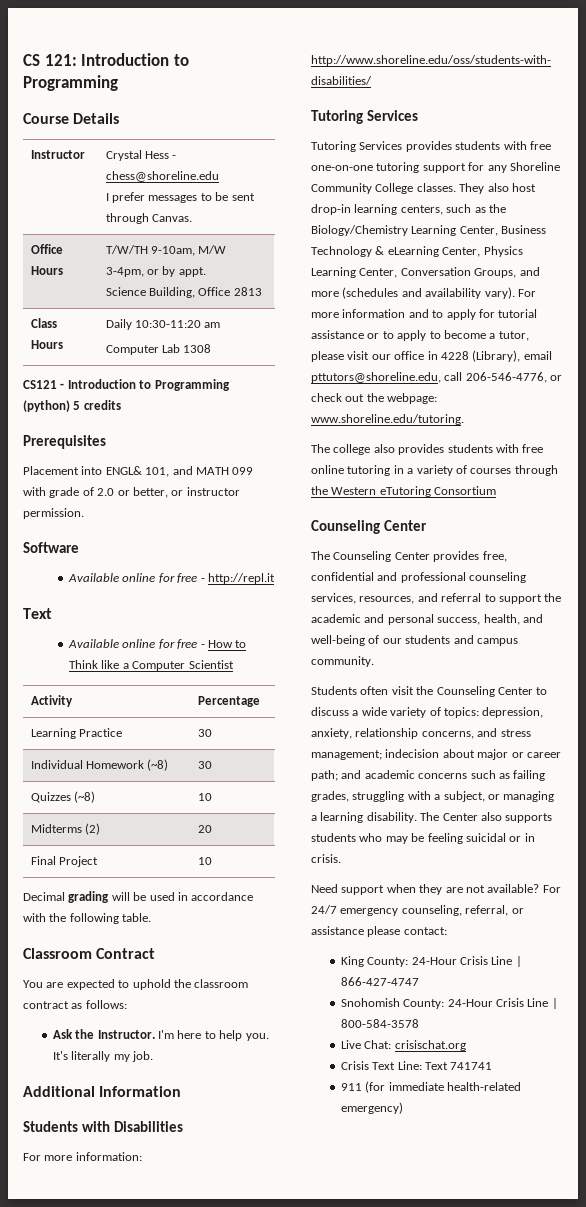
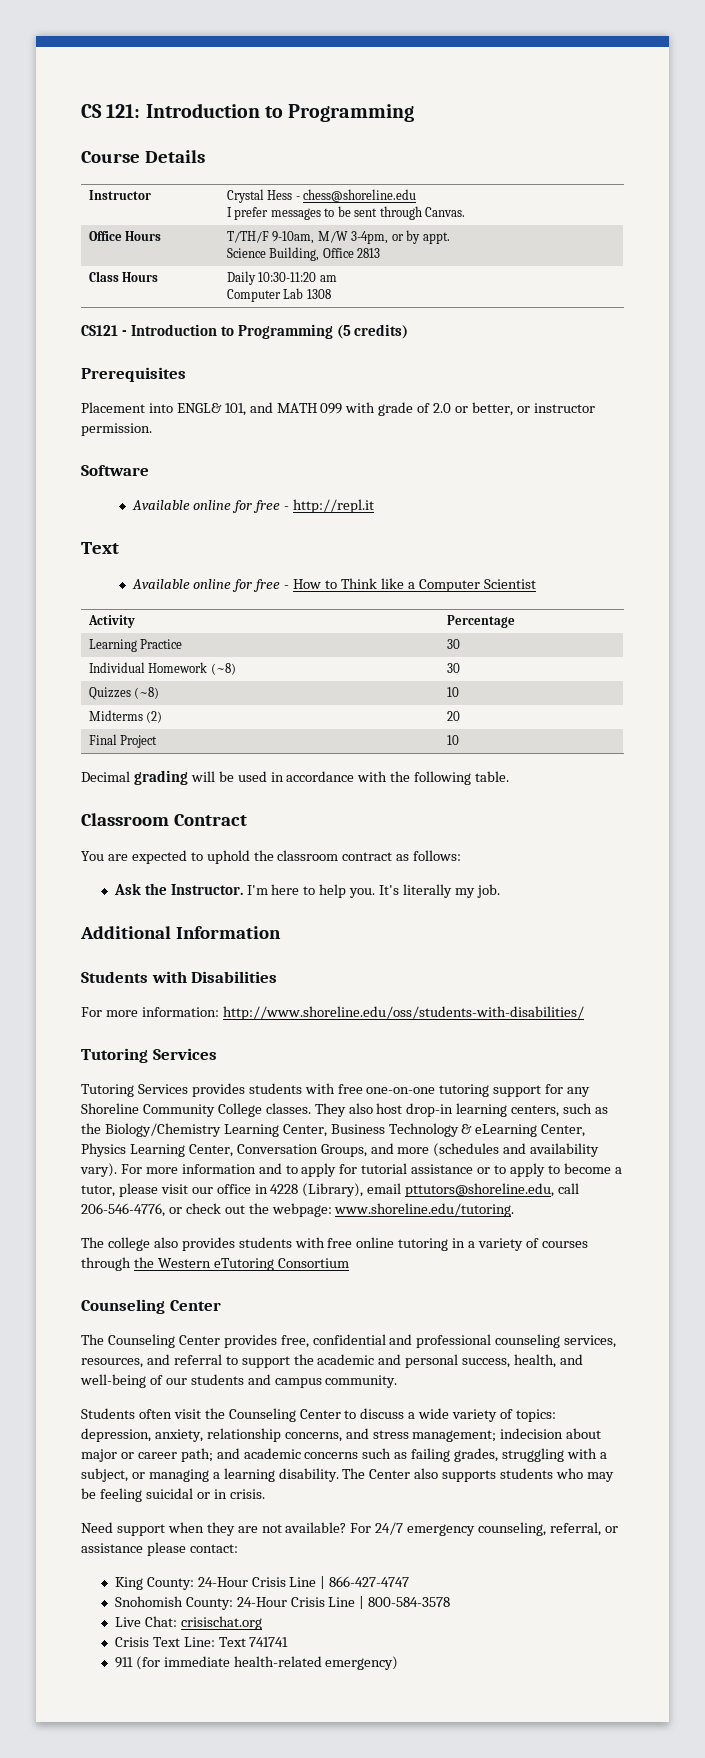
[105,245,148,254] T/W/TH -> [226,231,269,243] T/TH/F
[23,400,121,412] (python) 5 credits -> [336,324,409,339] (5 credits)

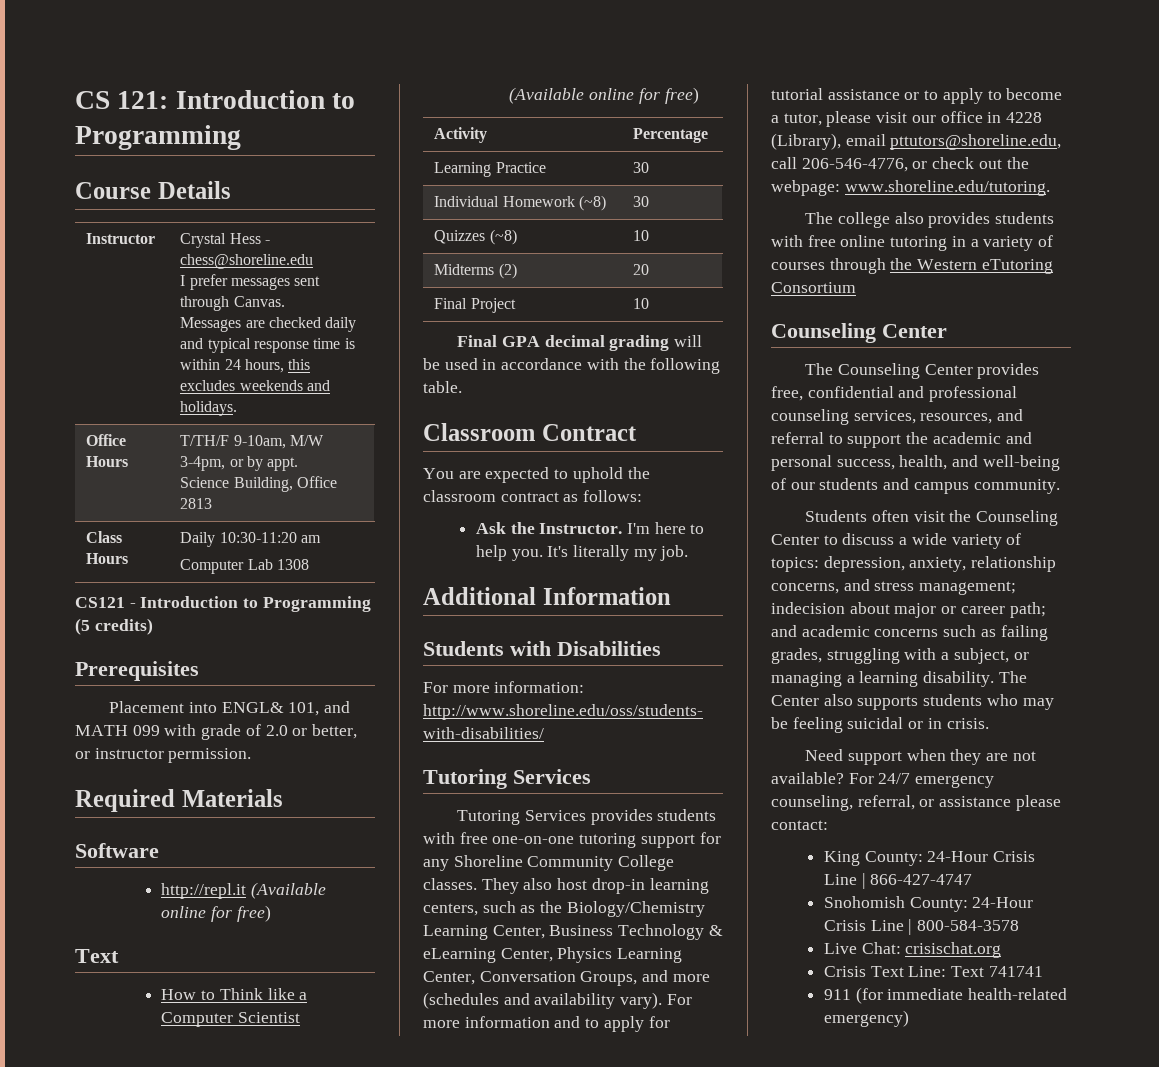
[324,206,351,217] to be -> (291, 283) none
(466, 212) none -> [180,317,357,332] [180,338,355,353] [180,359,311,373] [180,380,331,391] [180,401,238,416] // Messages are checked daily and typical response time is within 24 hours, this excludes weekends and holidays.
(152, 429) none -> [75,789,283,812] // Required Materials
[131,499,375,513] [81,542,119,554] [131,579,290,592] Available online for free - http://repl.it // Text // Available online for free - -> [161,882,327,899] [161,905,271,922] [75,949,119,963] http://repl.it (Available online for free) // Text //
(536, 584) none -> [509,87,699,104] (Available online for free)
[81,771,130,782] Decimal -> [457,335,605,347] Final GPA decimal

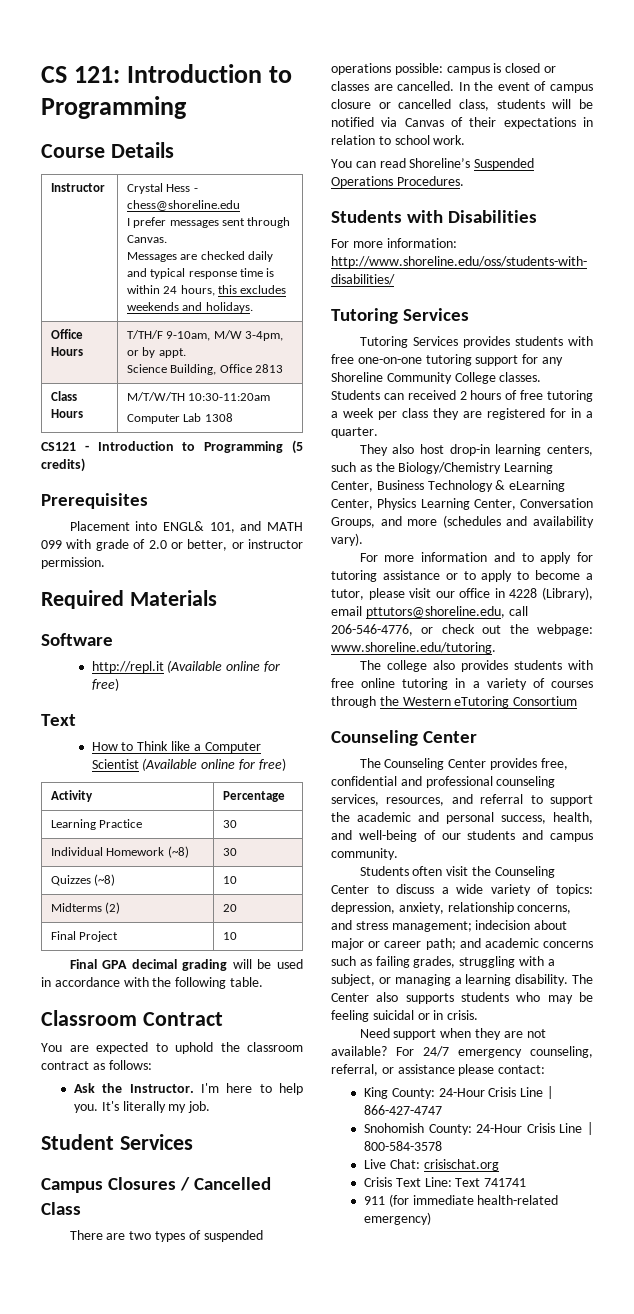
[180,532,322,547] Daily 10:30-11:20 am -> [126,392,271,401] M/T/W/TH 10:30-11:20am
[423,587,671,605] Additional Information -> [41,1134,193,1150] [41,1177,272,1193] [41,1202,81,1215] [69,1230,263,1242] [331,63,556,75] [331,81,593,93] [331,99,593,111] [331,117,593,129] [331,135,466,145] [331,158,535,170] [331,176,464,188] Student Services // Campus Closures / Cancelled Class // There are two types of suspended operations possible: campus is closed or classes are cancelled. In the event of campus closure or cancelled class, students will be notified via Canvas of their expectations in relation to school work. // You can read Shoreline’s Suspended Operations Procedures.
(477, 884) none -> [331,390,593,402] [331,408,593,420] [331,427,378,438] Students can received 2 hours of free tutoring a week per class they are registered for in a quarter. //
(663, 1000) none -> (363, 539) //
[771,88,823,100] tutorial -> [331,570,377,582] tutoring

